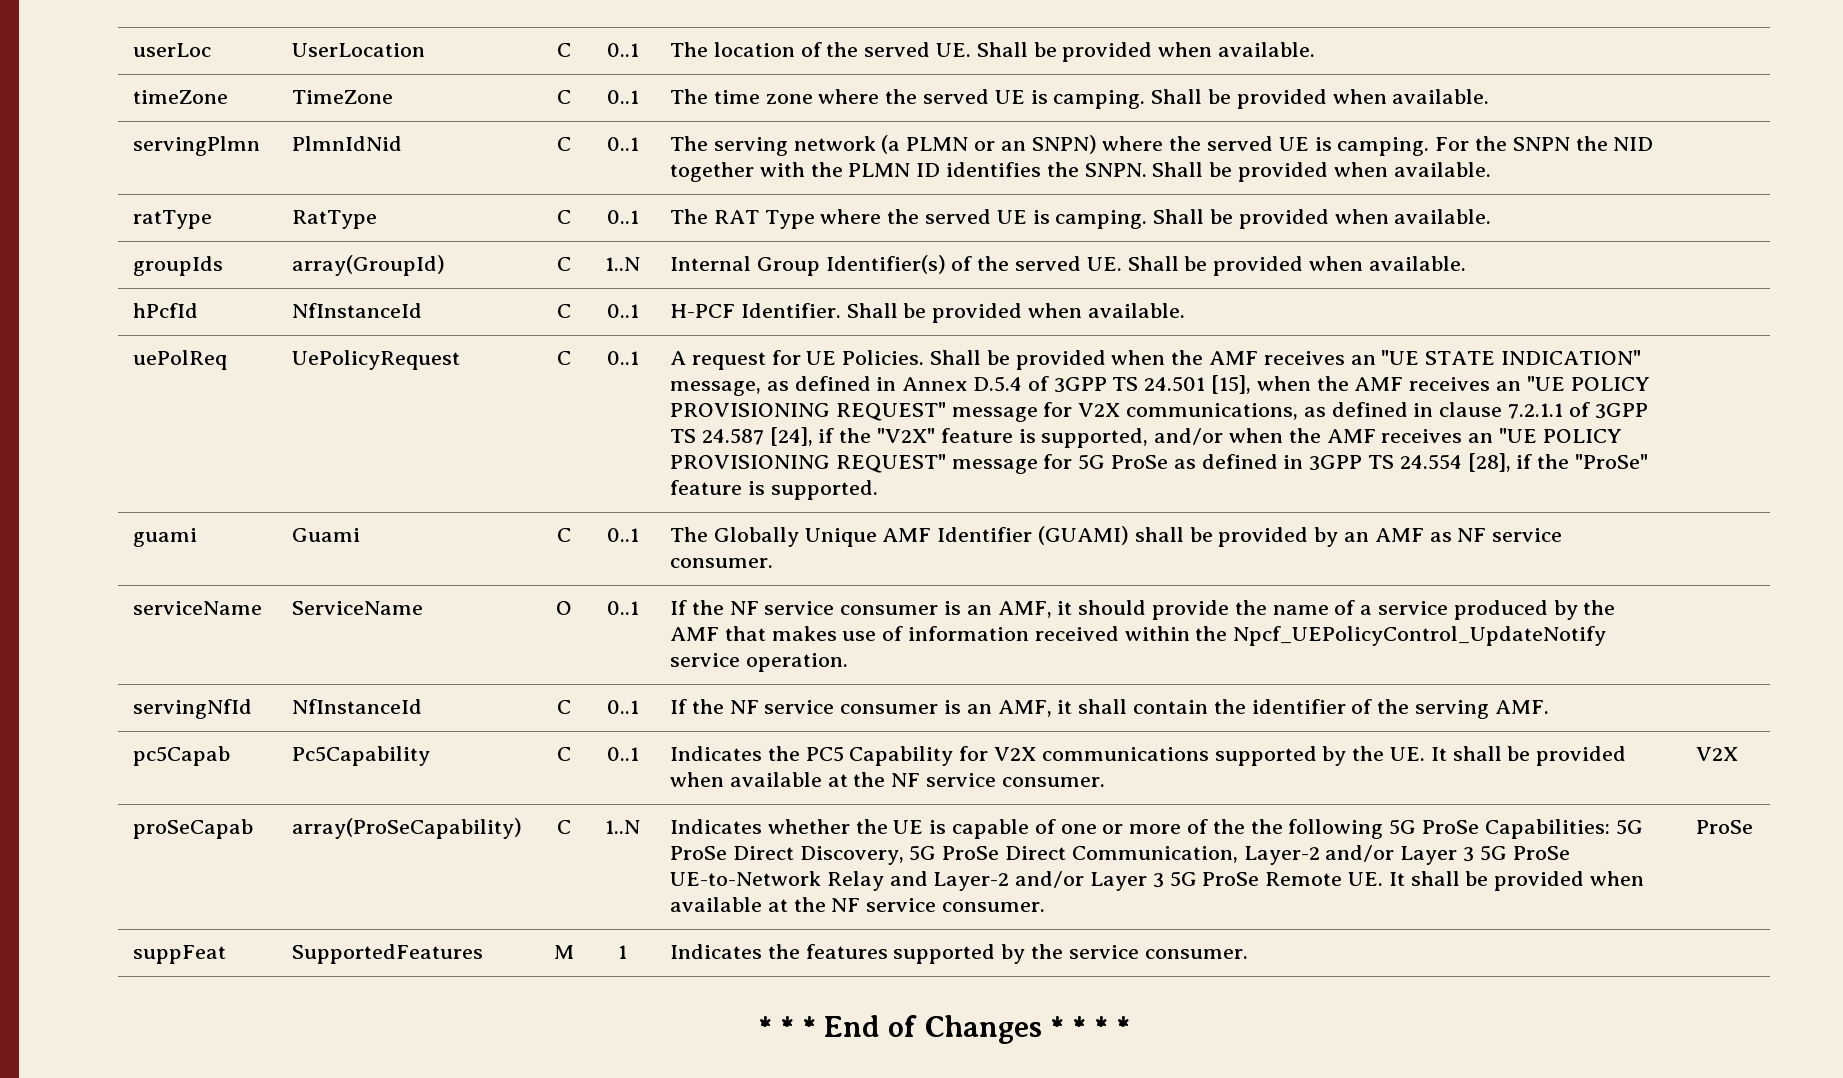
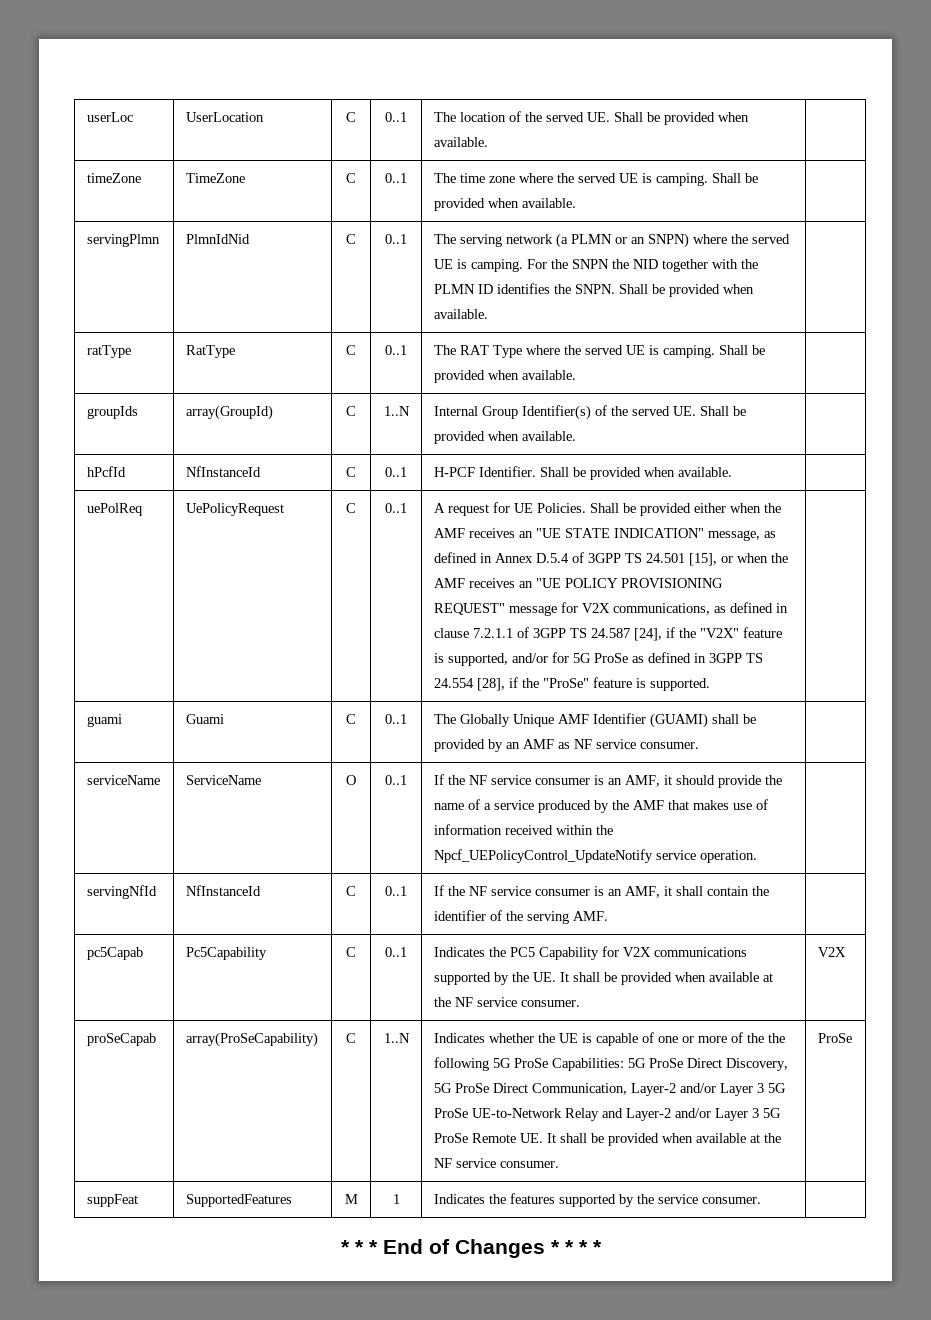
(1106, 360) none -> [693,503,726,513] either
(1251, 384) none -> [720,556,733,563] or
[1228,428,1622,443] [669,454,1038,474] when the AMF receives an "UE POLICY PROVISIONING REQUEST" message -> (548, 658) none

